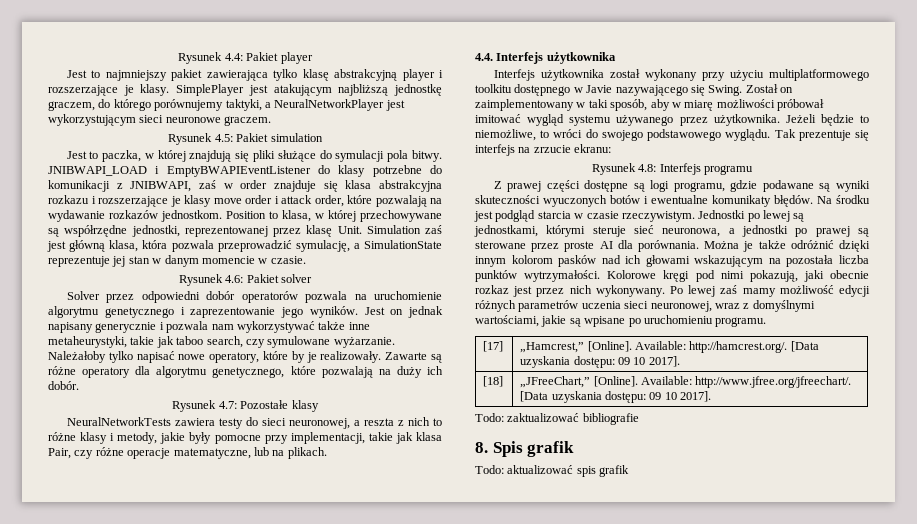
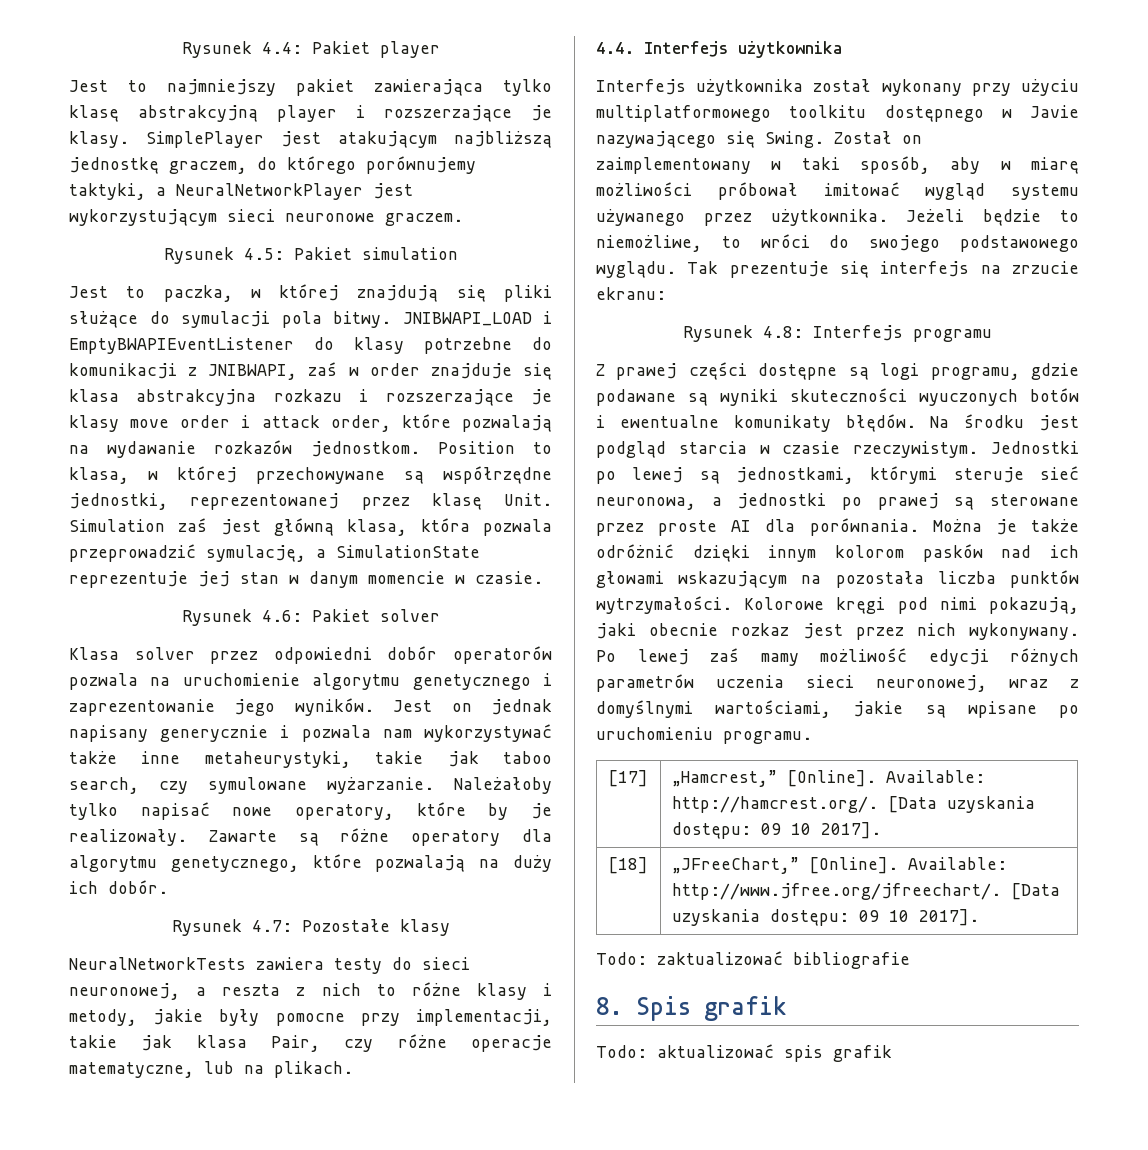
[66,291,100,300] Solver -> [69,647,195,660] Klasa solver

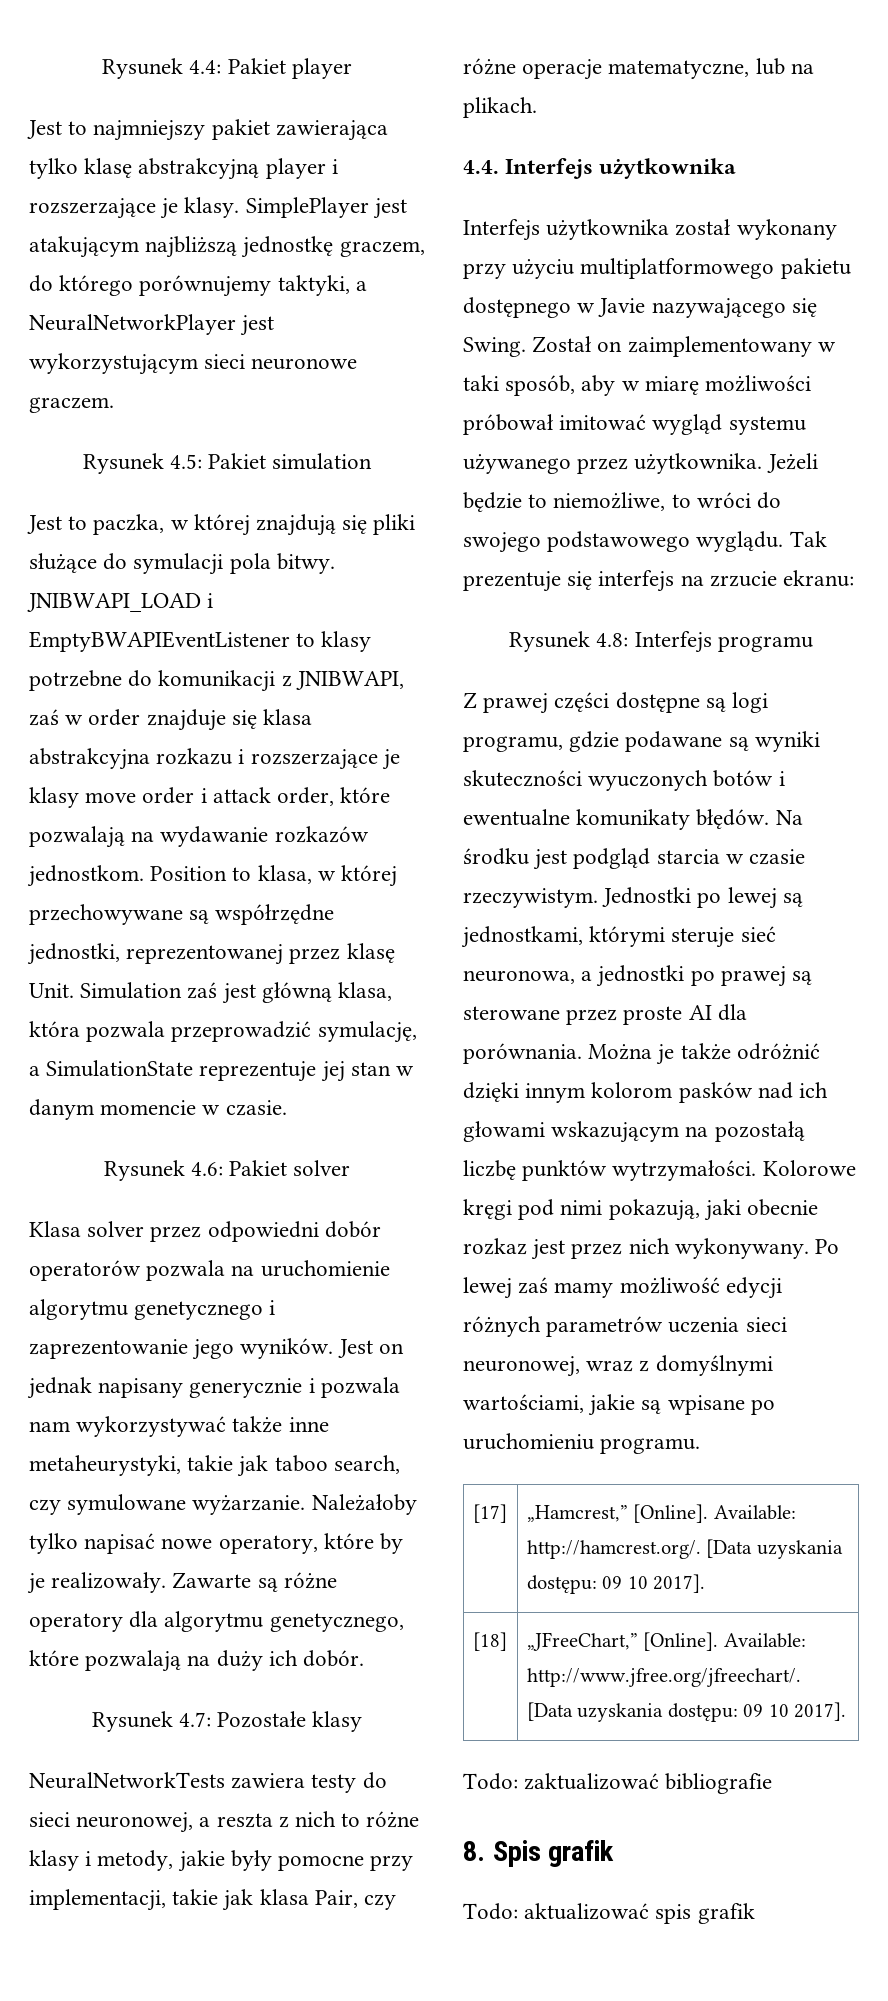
[314,337,334,350] do -> [296,633,316,647] to
[789,105,867,118] toolkitu -> [780,258,851,279] pakietu
[835,571,996,588] pozostała liczba -> [714,1121,805,1142] [463,1160,516,1180] pozostałą liczbę

